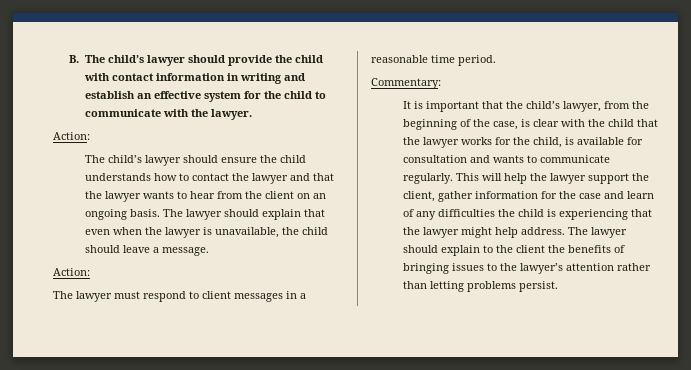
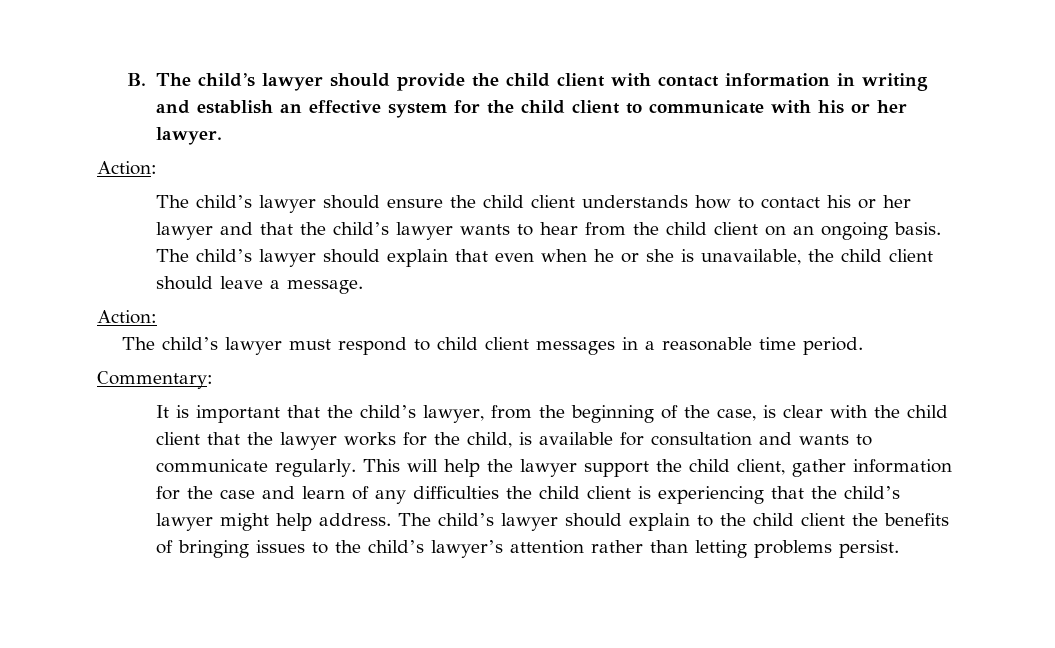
(323, 59) none -> [557,73,606,87] client
(312, 95) none -> [572,100,621,114] client
[190,109,208,117] the -> [818,100,908,114] his or her
(306, 159) none -> [531,195,576,208] client
[231,173,249,181] the -> [827,195,912,209] his or her
(102, 195) none -> [333,222,390,235] child’s
(262, 195) none -> [666,222,708,235] child
(183, 213) none -> [196,249,253,262] child’s
[144,227,201,238] the lawyer -> [594,249,675,263] he or she
(328, 231) none -> [889,249,934,262] client
(73, 295) none -> [161,337,218,350] child’s
(199, 295) none -> [436,337,478,350] child
(634, 123) none -> [156,432,201,445] client
(649, 177) none -> [689,459,731,472] child
(544, 213) none -> [587,486,632,499] client
(420, 231) none -> [844,486,901,499] child’s
(588, 231) none -> [438,513,495,526] child’s
(513, 249) none -> [753,513,795,526] child
(517, 267) none -> [368,540,425,553] child’s

